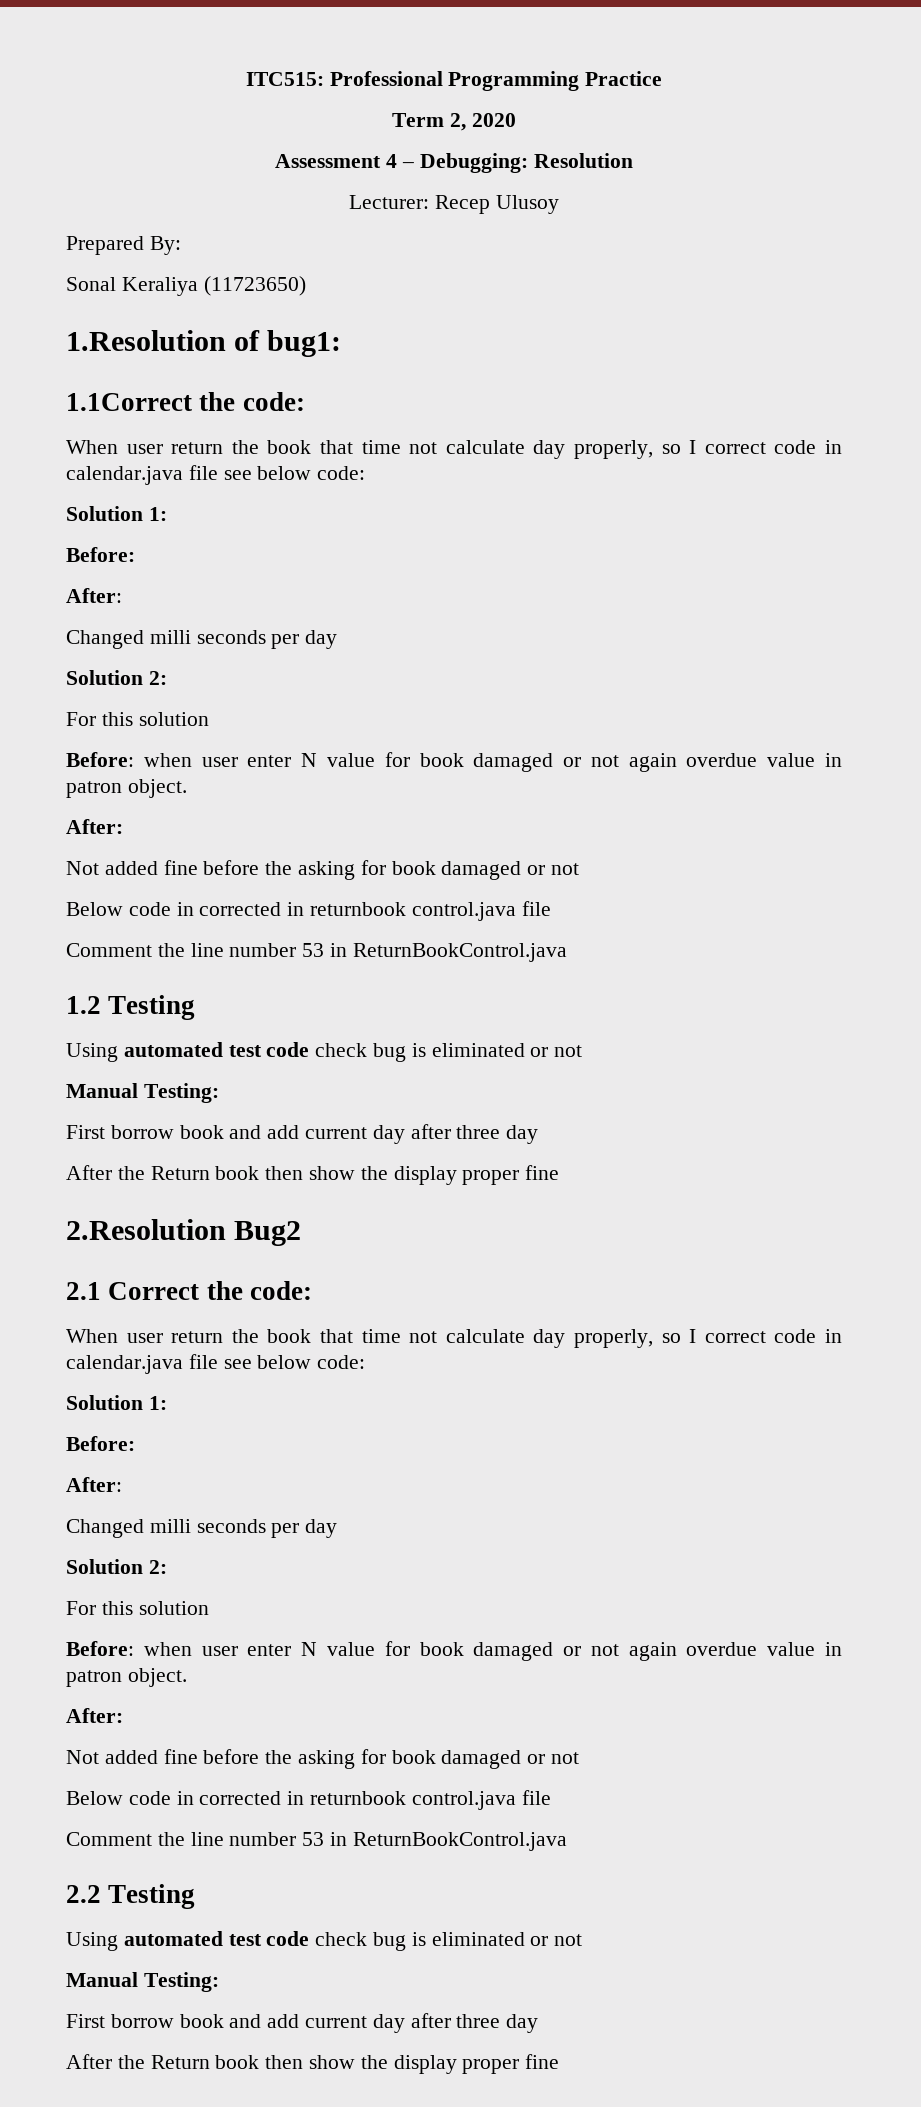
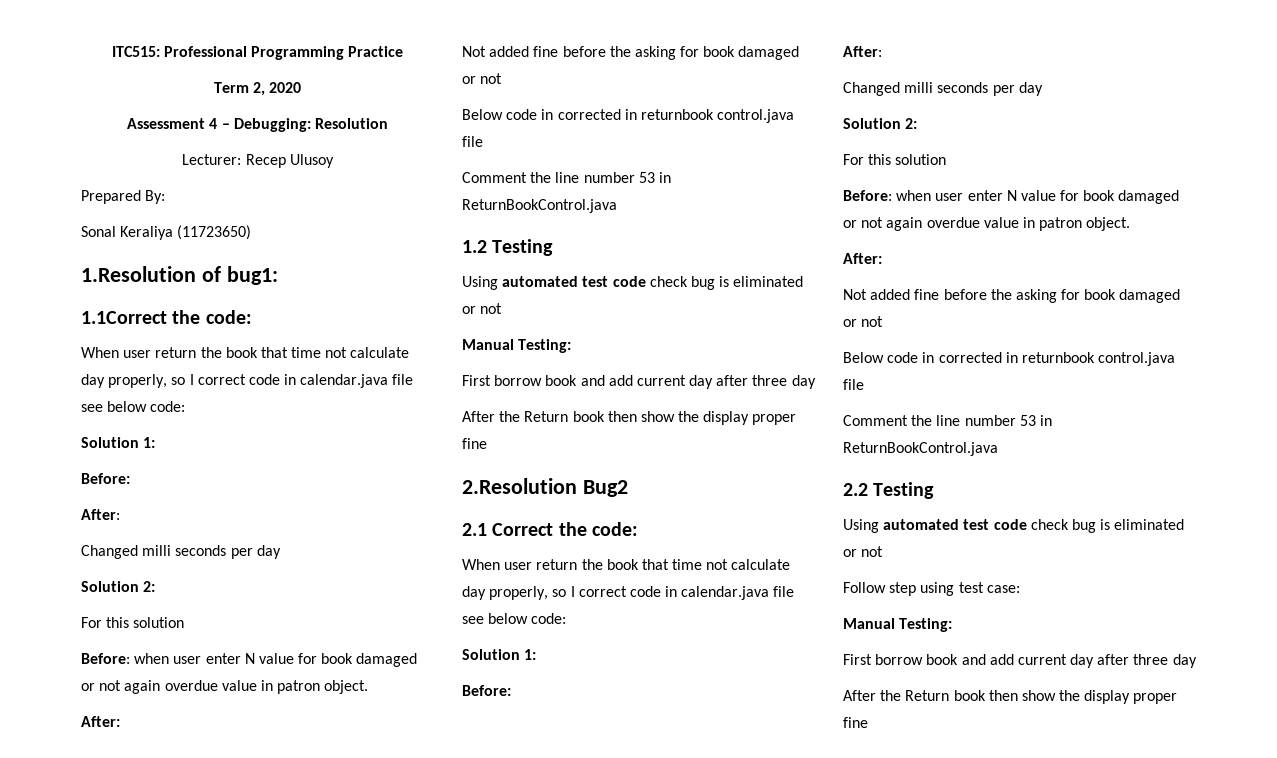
(583, 1940) none -> [843,582,1020,596] // Follow step using test case:

